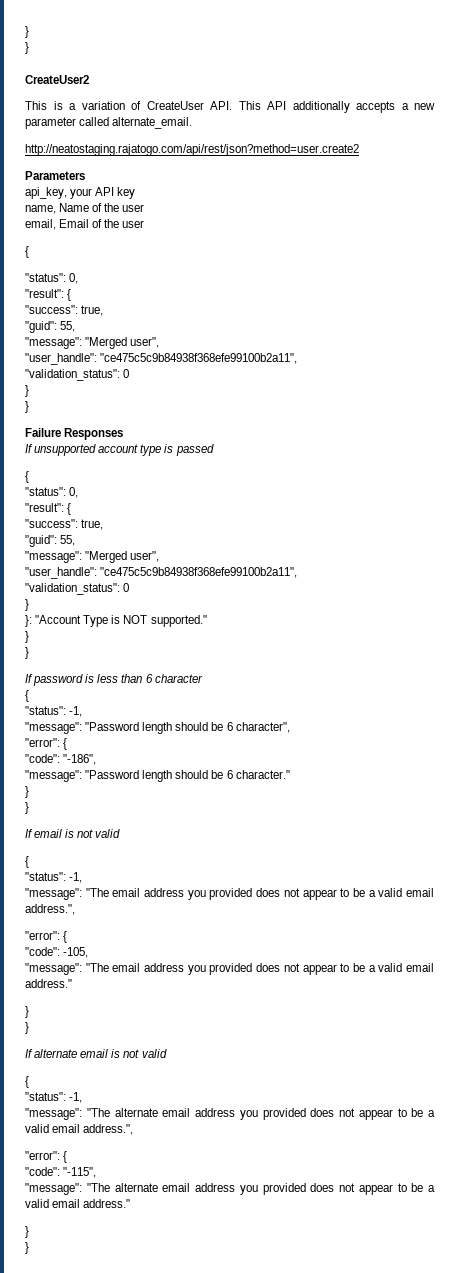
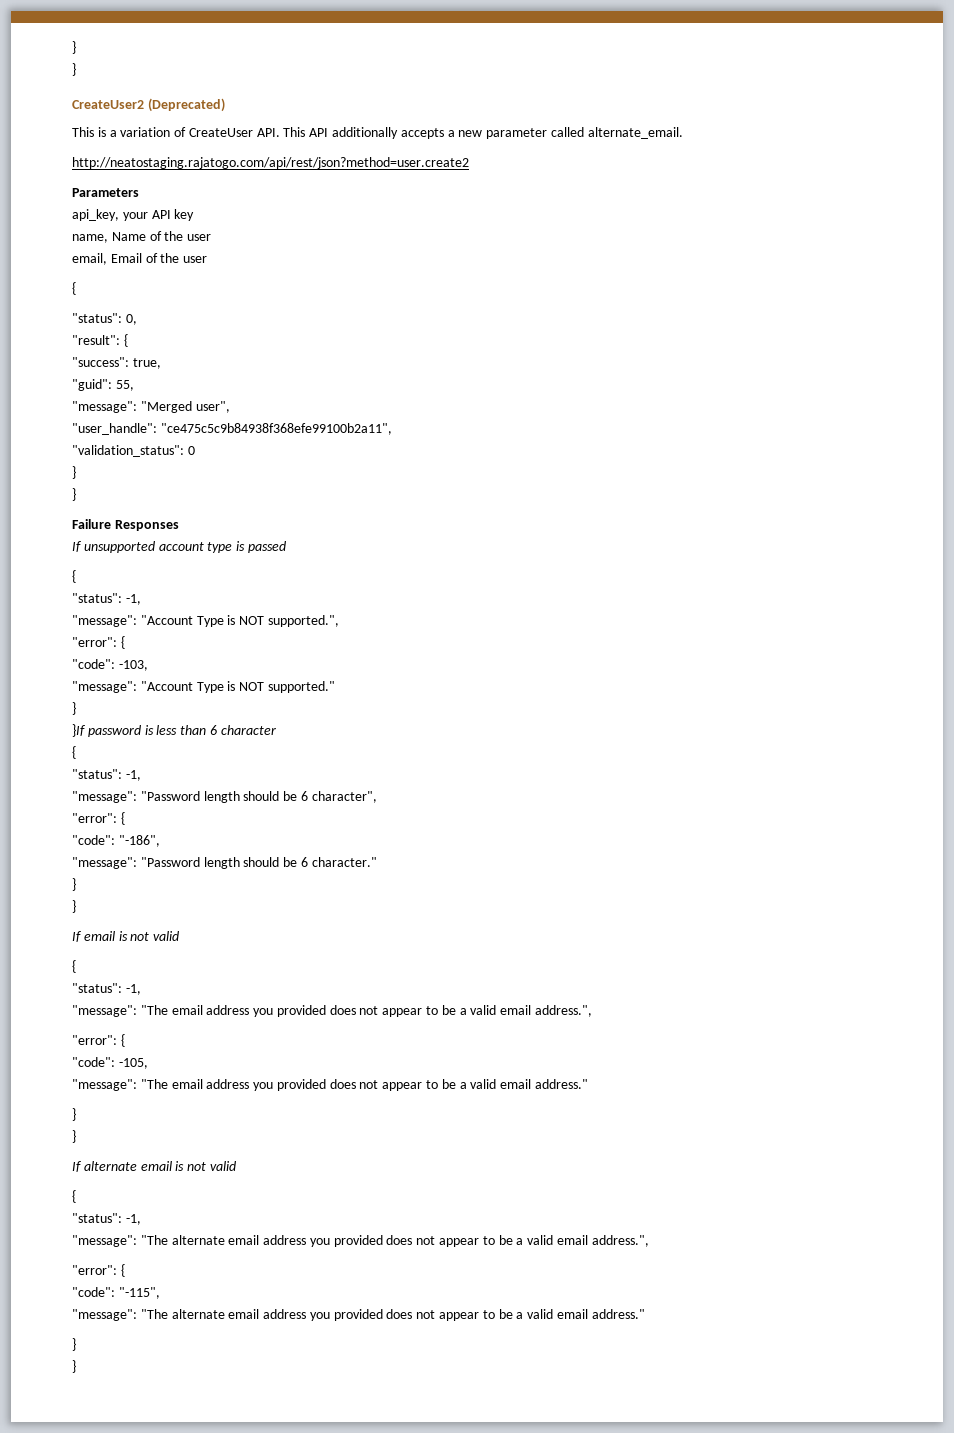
(89, 79) none -> [147,98,225,112] (Deprecated)
[69,487,79,498] [25,503,72,515] [25,519,104,530] [25,535,76,547] [25,551,160,563] [25,567,298,579] [25,583,130,595] [25,599,29,611] [25,615,32,627] 0, // "result": { // "success": true, // "guid": 55, // "message": "Merged user", // "user_handle": "ce475c5c9b84938f368efe99100b2a11", // "validation_status": 0 // } // }: -> [125,594,141,605] [72,615,339,627] [72,636,125,649] [72,659,148,671] [72,681,137,693] -1, // "message": "Account Type is NOT supported.", // "error": { // "code": -103, // "message":
[25,647,29,659] [25,674,33,683] } // If -> [72,724,85,737] }If

